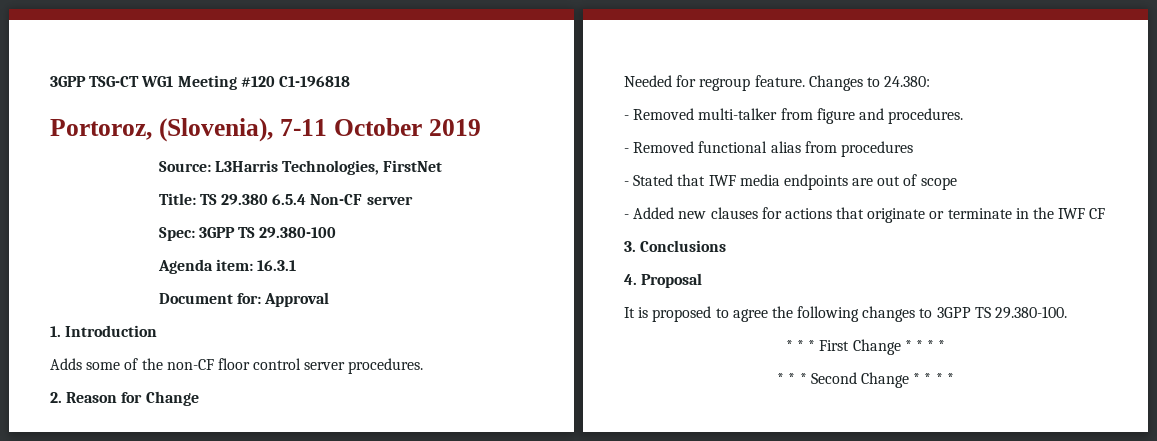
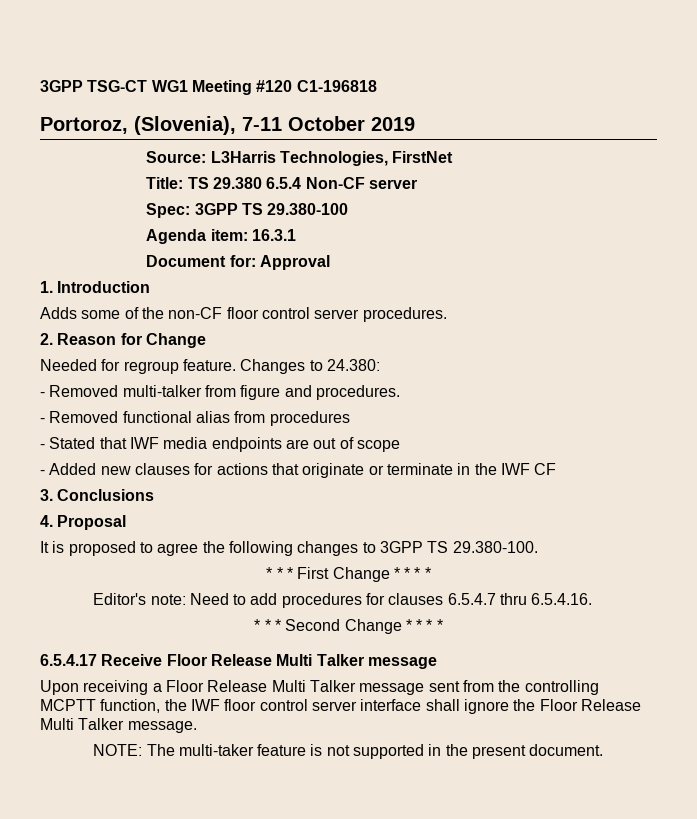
(946, 345) none -> [93,593,593,608] // Editor's note: Need to add procedures for clauses 6.5.4.7 thru 6.5.4.16.
(954, 378) none -> [40,654,437,669] [40,680,599,695] [40,699,641,714] [40,718,197,733] [93,744,604,759] // 6.5.4.17 Receive Floor Release Multi Talker message // Upon receiving a Floor Release Multi Talker message sent from the controlling MCPTT function, the IWF floor control server interface shall ignore the Floor Release Multi Talker message. // NOTE: The multi-taker feature is not supported in the present document.

